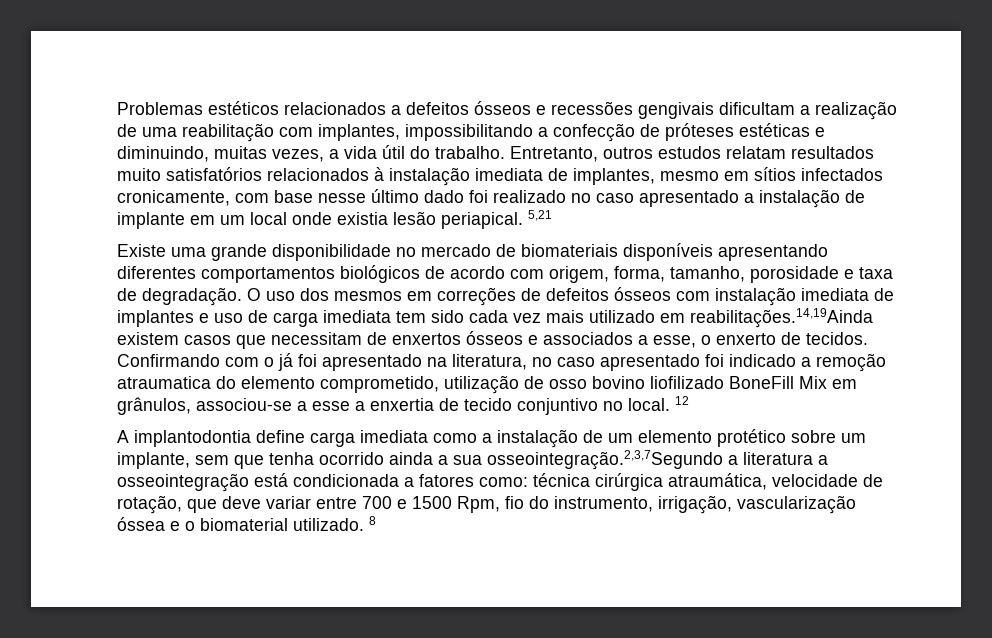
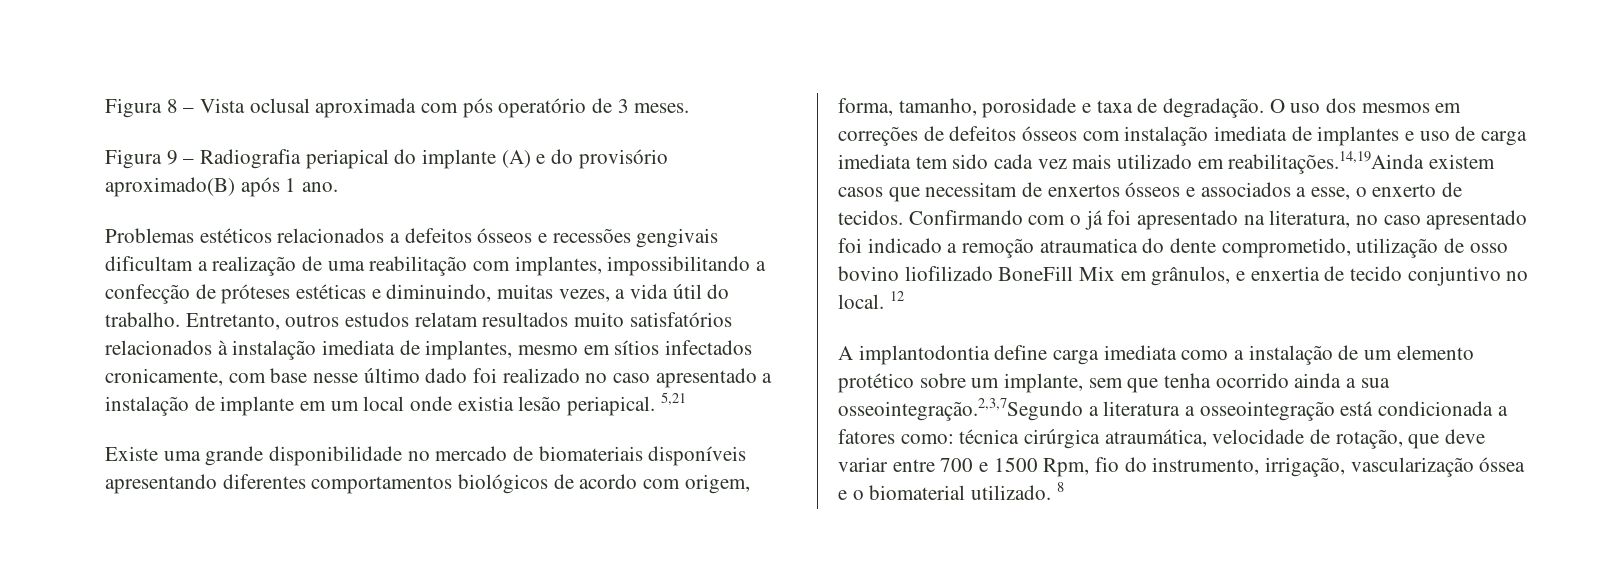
(117, 108) none -> [105,98,690,118] [105,149,668,169] [105,177,339,197] Figura 8 – Vista oclusal aproximada com pós operatório de 3 meses. // Figura 9 – Radiografia periapical do implante (A) e do provisório aproximado(B) após 1 ano. //
[241,376,315,389] elemento -> [1170,238,1217,253] dente
[196,398,365,411] associou-se a esse a -> [1236,271,1246,281] e

